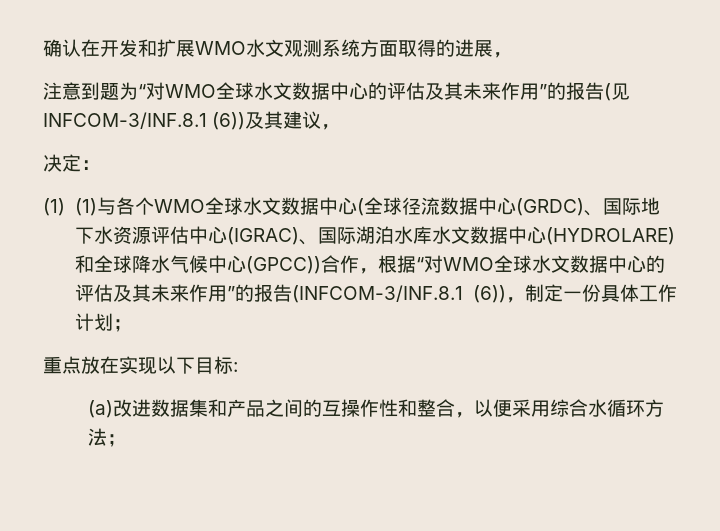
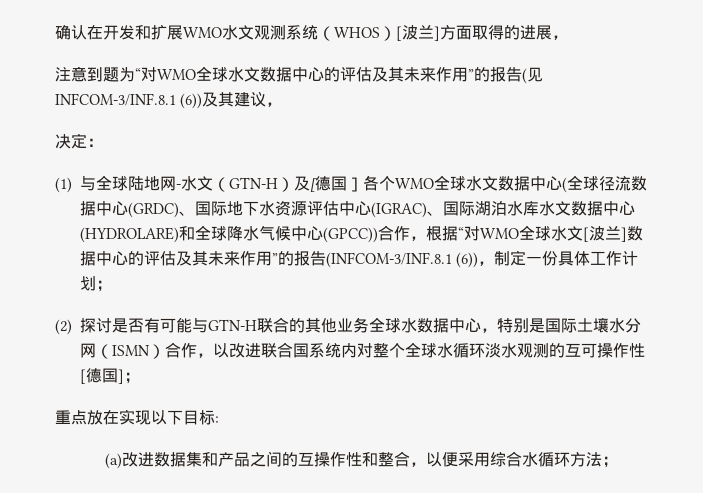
(360, 48) none -> [318,25,440,41] （WHOS）[波兰]
[74,197,116,216] (1)与 -> [80,175,363,192] 与全球陆地网-水文（GTN-H）及[德国］
(570, 264) none -> [583,226,627,242] [波兰]
(132, 325) none -> [55,317,641,335] [80,342,645,359] [80,368,140,384] // (2)探讨是否有可能与GTN-H联合的其他业务全球水数据中心，特别是国际土壤水分网（ISMN）合作，以改进联合国系统内对整个全球水循环淡水观测的互可操作性[德国]；

